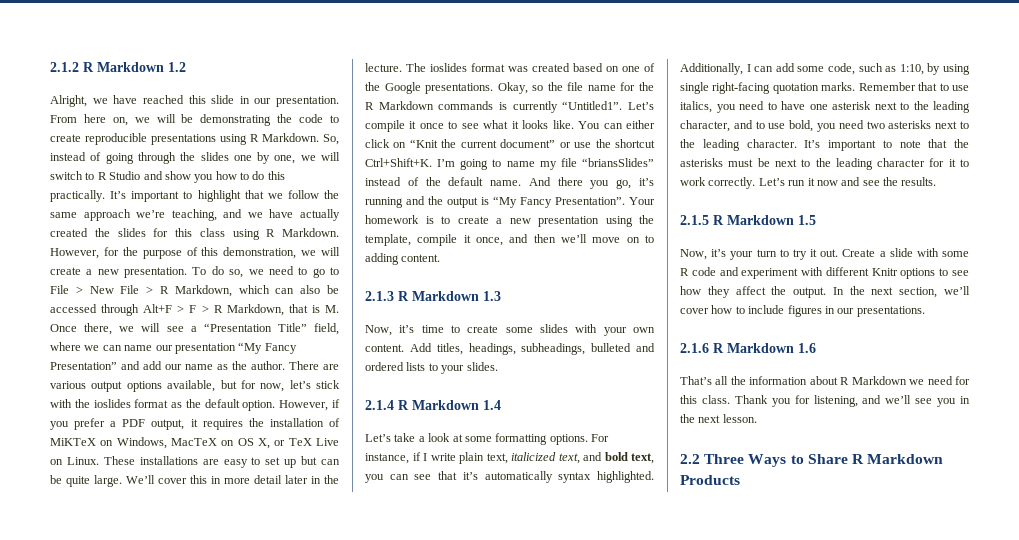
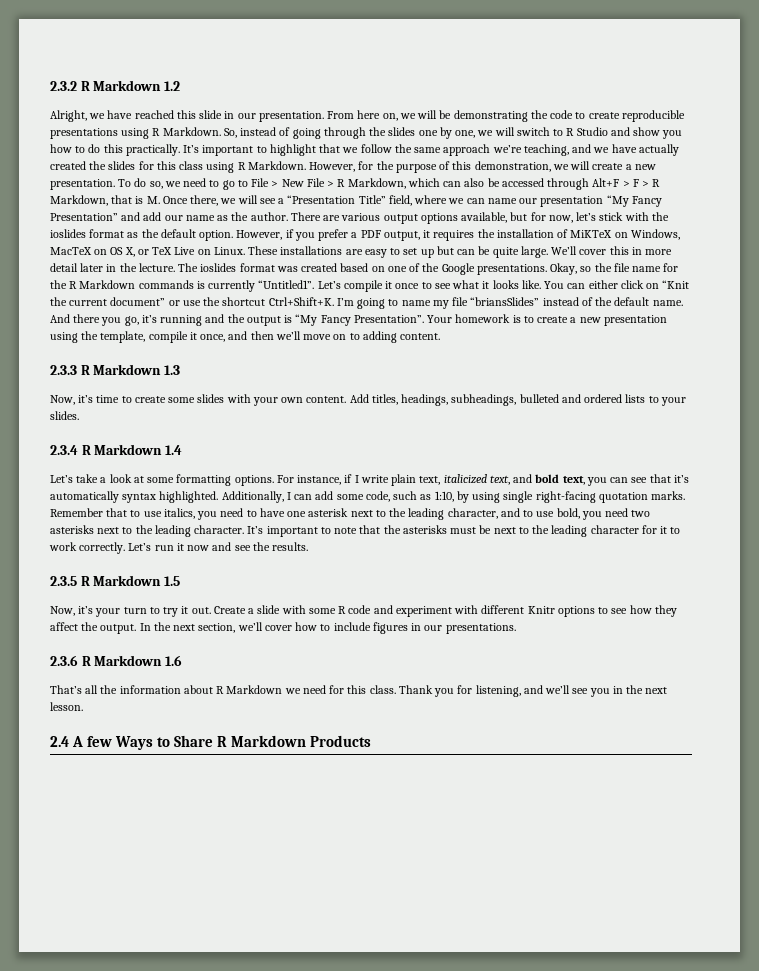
[50,62,79,72] 2.1.2 -> [50,81,77,91] 2.3.2
[365,291,394,301] 2.1.3 -> [50,365,77,375] 2.3.3
[365,400,394,410] 2.1.4 -> [50,445,78,455] 2.3.4
[680,215,709,225] 2.1.5 -> [50,576,77,586] 2.3.5
[680,343,709,353] 2.1.6 -> [50,655,78,666] 2.3.6
[680,454,745,464] 2.2 Three -> [50,736,113,747] 2.4 A few

